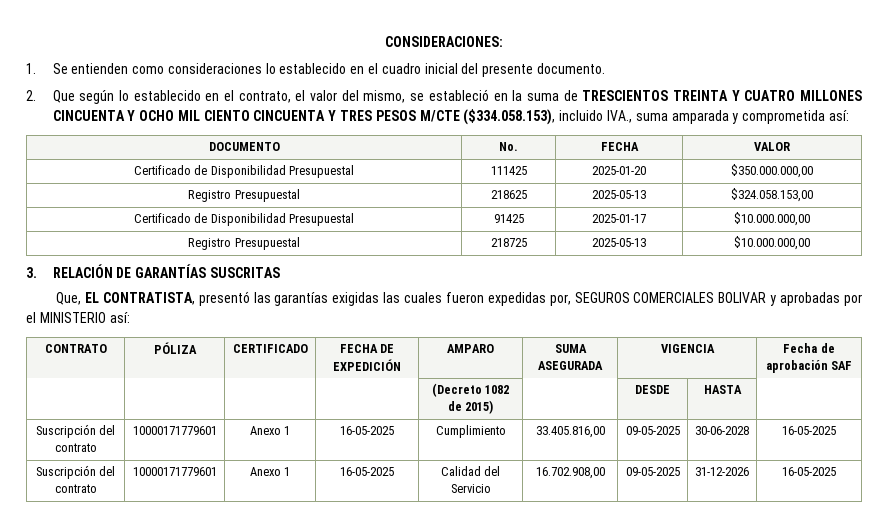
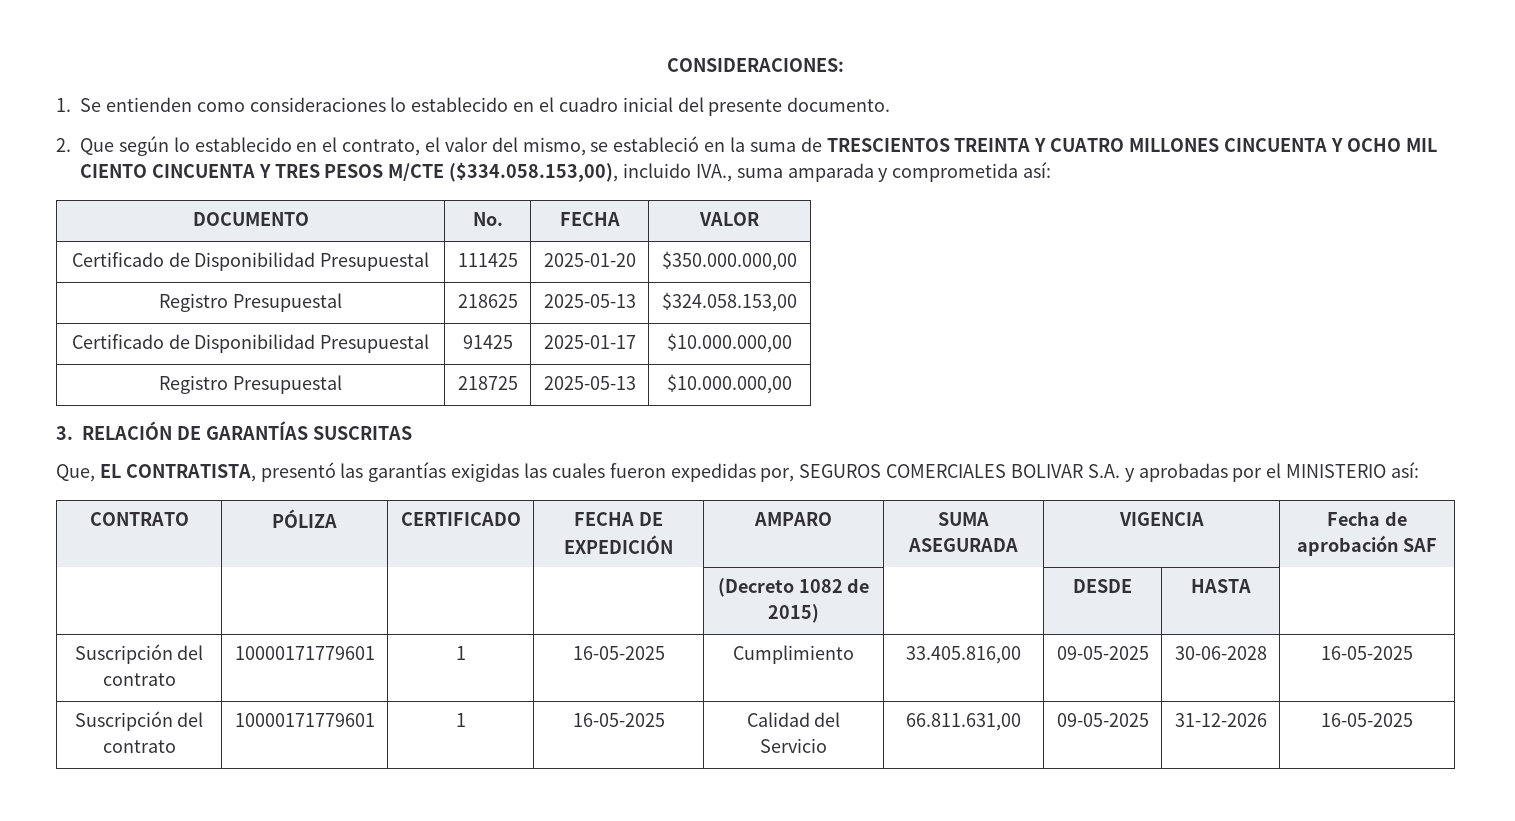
[463,109,556,125] ($334.058.153), -> [449,162,619,182] ($334.058.153,00),
(767, 297) none -> [1087,464,1120,478] S.A.
[249,426,281,435] Anexo -> (375, 653) none
[249,467,281,476] Anexo -> (375, 720) none
[535,467,605,479] 16.702.908,00 -> [906,713,1021,731] 66.811.631,00

